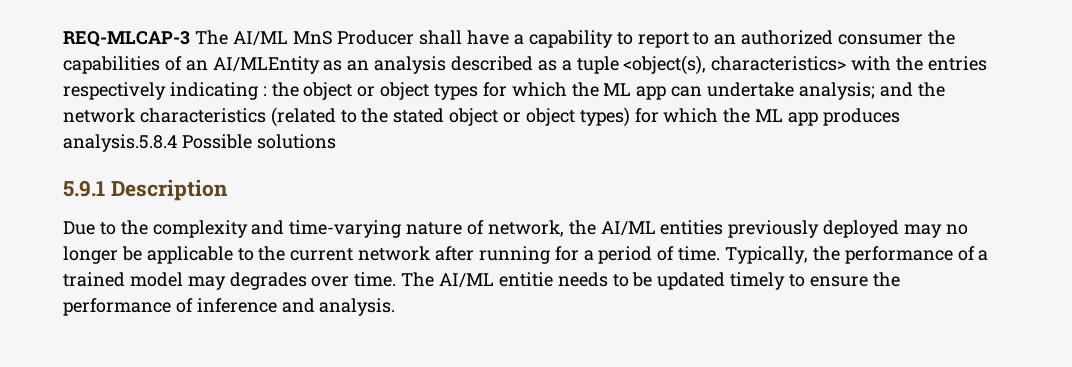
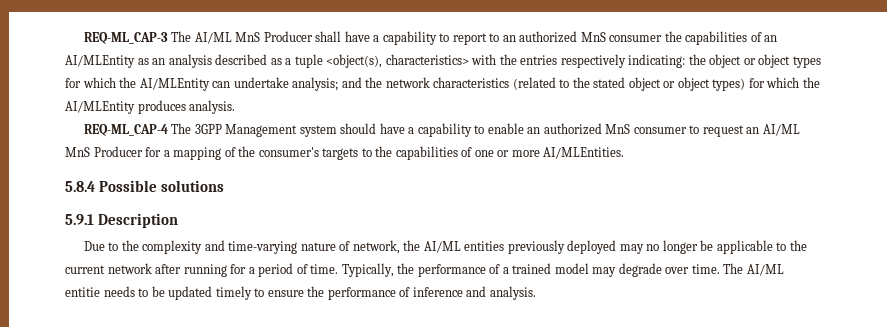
[63,31,190,47] REQ-MLCAP-3 -> [83,32,168,44] REQ-ML_CAP-3
(834, 37) none -> [580,32,606,42] MnS
[169,82,267,100] indicating : -> [628,54,686,68] indicating:
[603,83,667,100] ML app -> [139,78,210,91] AI/MLEntity
[755,108,900,126] [63,134,177,152] ML app produces analysis.5.8.4 -> [65,100,236,114] [83,123,800,137] [65,146,625,160] [65,181,95,192] AI/MLEntity produces analysis. // REQ-ML_CAP-4 The 3GPP Management system should have a capability to enable an authorized MnS consumer to request an AI/ML MnS Producer for a mapping of the consumer's targets to the capabilities of one or more AI/MLEntities. // 5.8.4
[229,272,307,290] degrades -> [618,263,662,277] degrade

